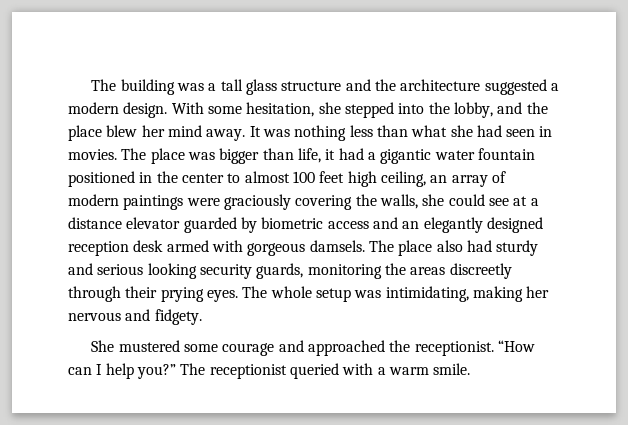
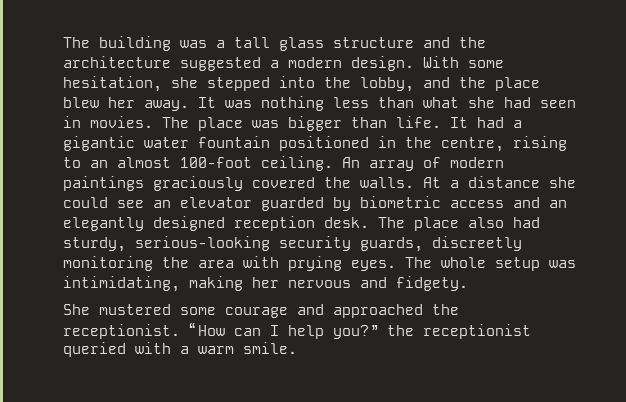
[167,125,202,137] mind -> (135, 102) none
[297,148,336,163] life, it -> [396,116,468,128] life. It
[181,171,506,187] [68,194,539,210] [68,217,122,229] center to almost 100 feet high ceiling, an array of modern paintings were graciously covering the walls, she could see at a distance -> [441,136,567,152] [63,156,504,171] [63,176,576,191] [63,197,171,208] centre, rising to an almost 100-foot ceiling. An array of modern paintings graciously covered the walls. At a distance she could see an
[133,240,539,256] [68,263,197,279] desk armed with gorgeous damsels. The place also had sturdy and serious looking -> [324,217,540,231] [63,236,270,252] desk. The place also had sturdy, serious-looking
(304, 271) none -> [432,236,522,251] discreetly
[410,263,512,279] [68,286,158,302] areas discreetly through their -> [198,256,279,268] area with
[180,363,206,375] The -> [387,325,414,336] the

